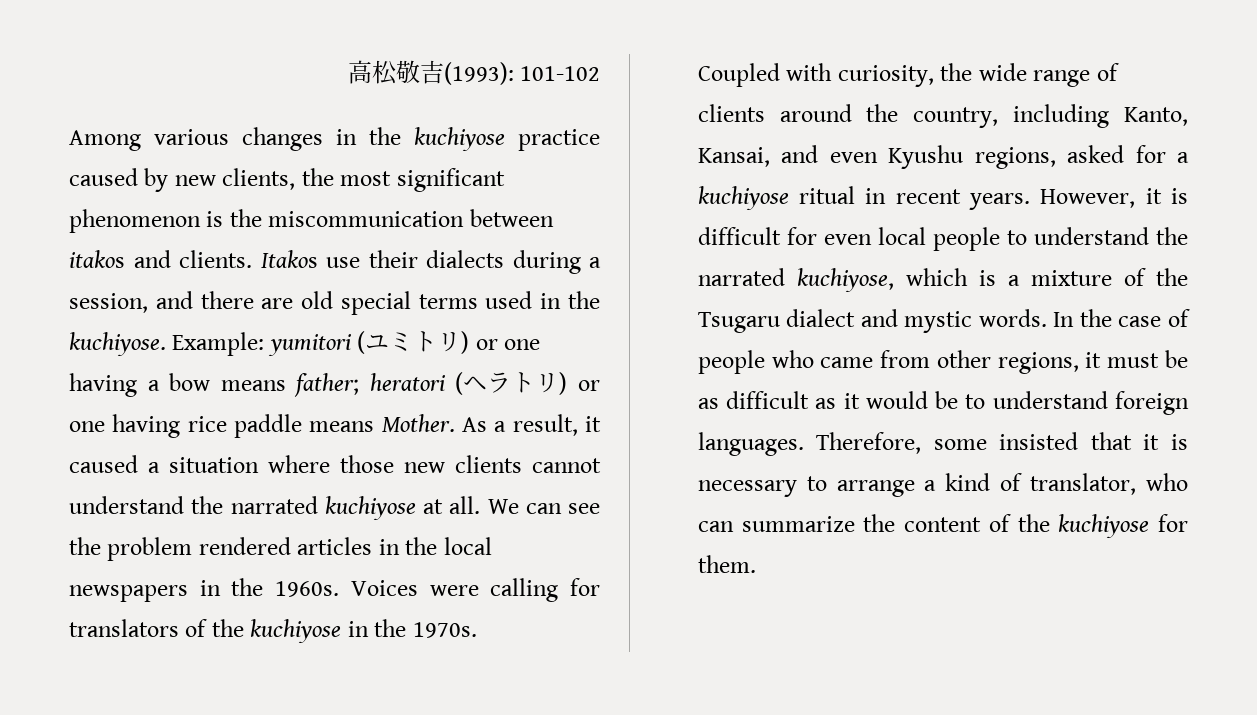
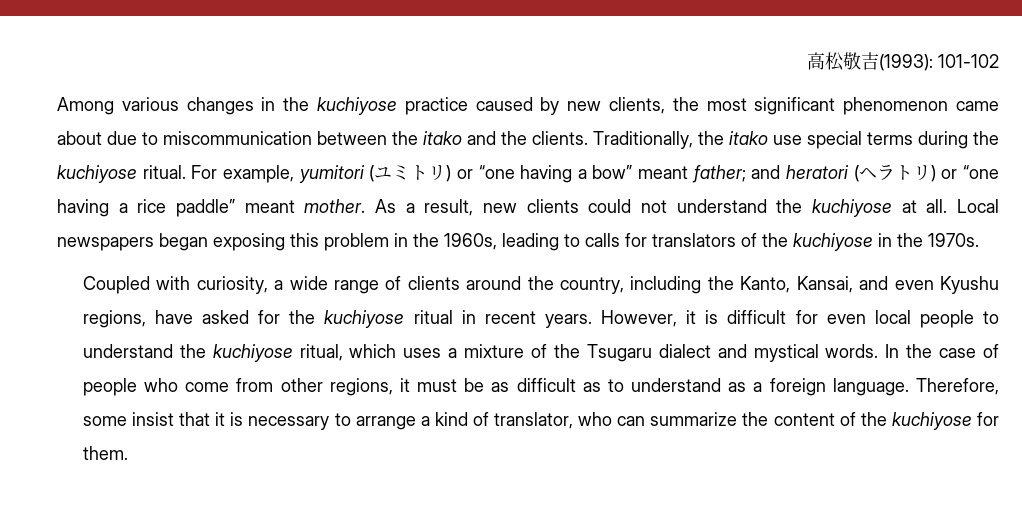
[206,209,554,227] [69,250,601,274] [69,291,600,315] [69,332,265,356] is the miscommunication between itakos and clients. Itakos use their dialects during a session, and there are old special terms used in the kuchiyose. Example: -> [955,101,999,111] [57,131,999,149] [57,165,294,183] came about due to miscommunication between the itako and the clients. Traditionally, the itako use special terms during the kuchiyose ritual. For example,
[504,339,541,350] [69,373,360,397] one having a bow means father; -> [478,165,781,183] “one having a bow” meant father; and
[69,414,601,438] [69,455,601,473] [69,496,318,514] one having rice paddle means Mother. As a result, it caused a situation where those new clients cannot understand the narrated -> [962,165,999,179] [57,199,803,217] “one having a rice paddle” meant mother. As a result, new clients could not understand the
[487,499,600,514] [69,537,492,561] [69,578,559,602] We can see the problem rendered articles in the local newspapers in the 1960s. Voices were calling -> [956,199,999,213] [57,233,620,251] Local newspapers began exposing this problem in the 1960s, leading to calls
[940,63,973,81] the -> [274,280,284,290] a
(1110, 116) none -> [707,276,734,290] the
(1056, 158) none -> [155,310,194,324] have
[1177,152,1189,163] a -> [289,310,316,324] the
[697,268,996,292] narrated kuchiyose, which is -> [212,344,442,362] kuchiyose ritual, which uses
[904,311,973,333] mystic -> [753,344,819,362] mystical
[820,357,874,368] came -> [185,382,230,392] come
[843,391,1189,415] [697,432,804,456] it would be to understand foreign languages. -> [607,378,909,396] to understand as a foreign language.
[999,432,1079,450] insisted -> [131,412,174,426] insist

